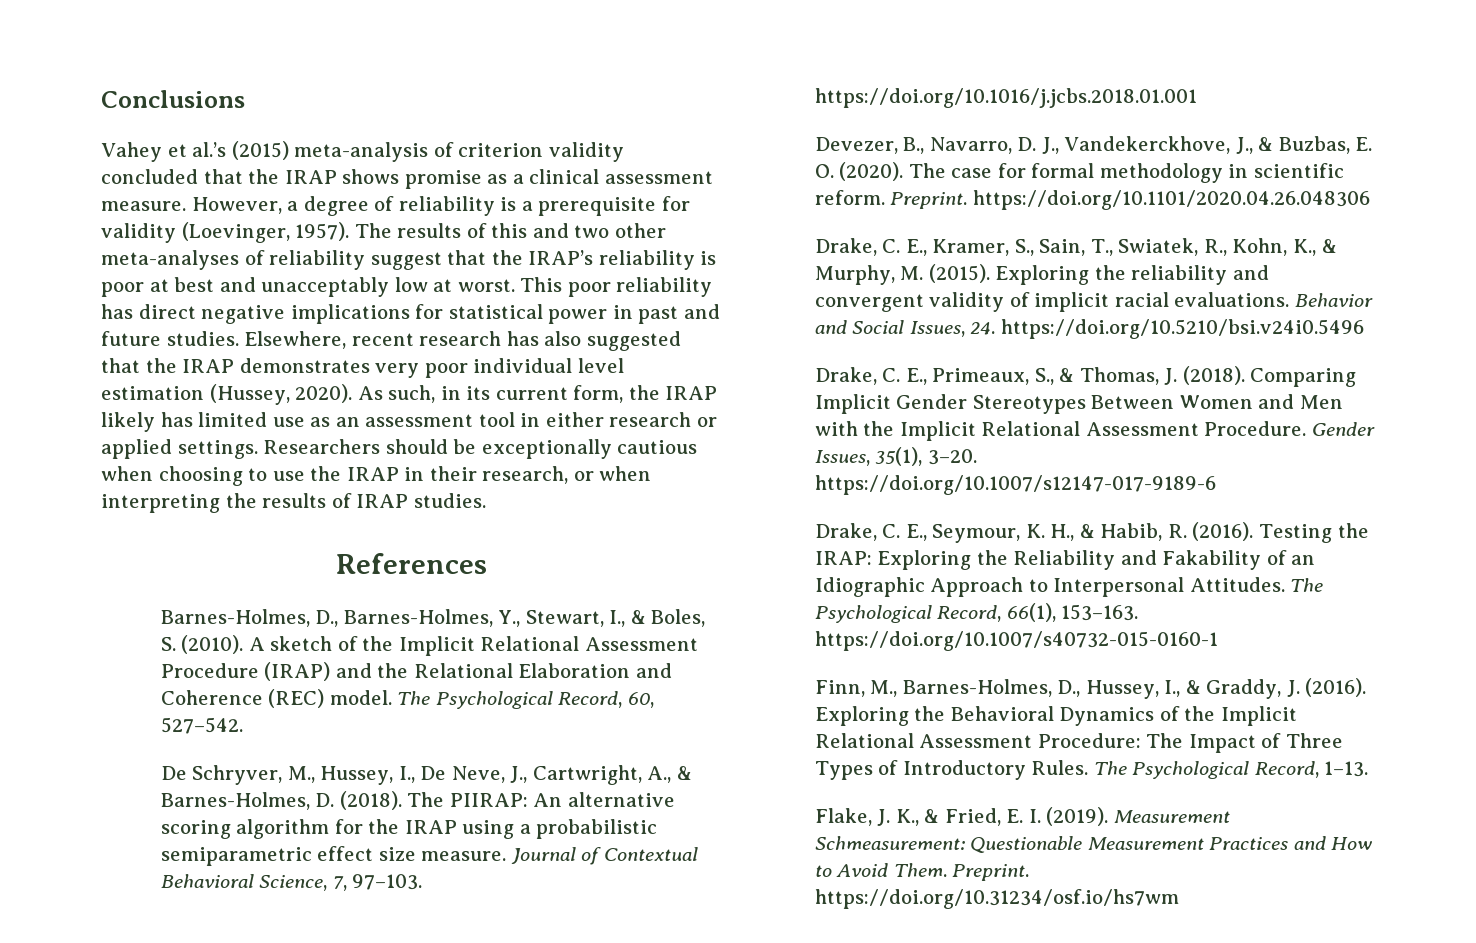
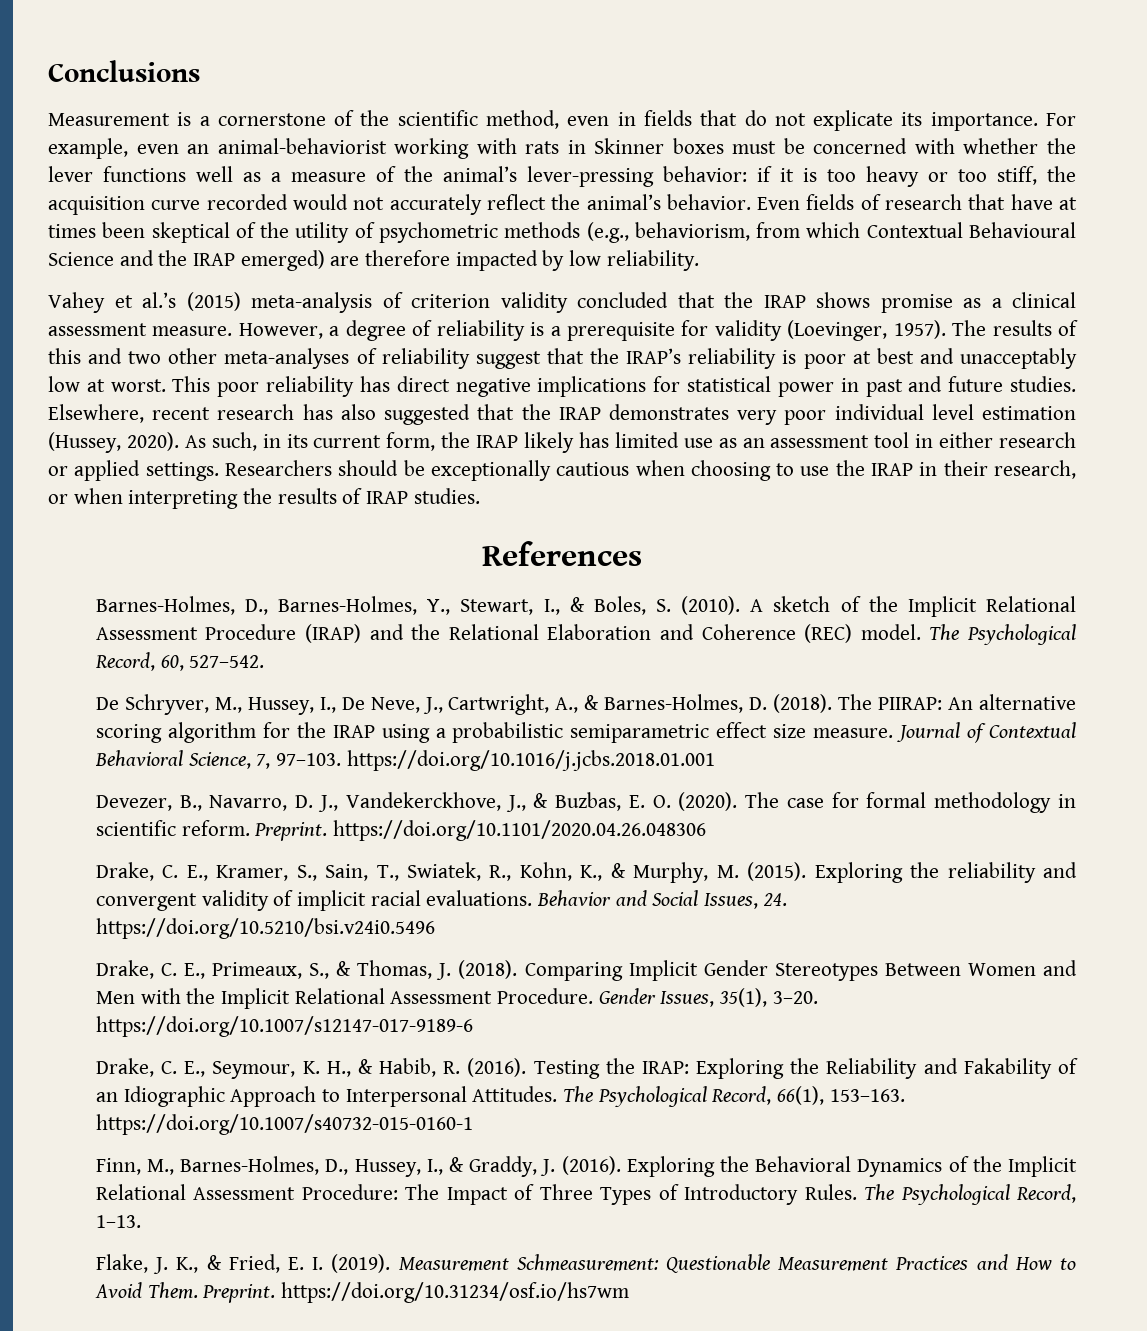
(245, 99) none -> [48,110,1076,131] [48,138,1076,159] [48,166,1076,187] [48,194,1077,215] [48,222,1077,243] [48,250,699,271] // Measurement is a cornerstone of the scientific method, even in fields that do not explicate its importance. For example, even an animal-behaviorist working with rats in Skinner boxes must be concerned with whether the lever functions well as a measure of the animal’s lever-pressing behavior: if it is too heavy or too stiff, the acquisition curve recorded would not accurately reflect the animal’s behavior. Even fields of research that have at times been skeptical of the utility of psychometric methods (e.g., behaviorism, from which Contextual Behavioural Science and the IRAP emerged) are therefore impacted by low reliability.

